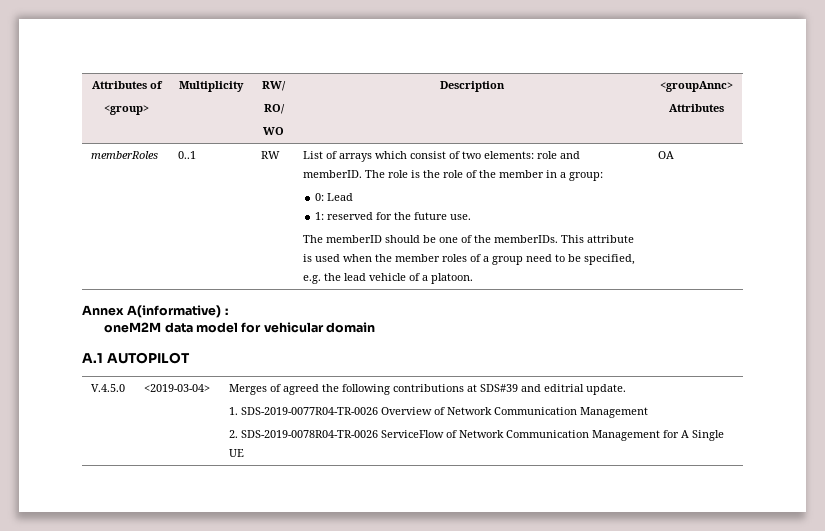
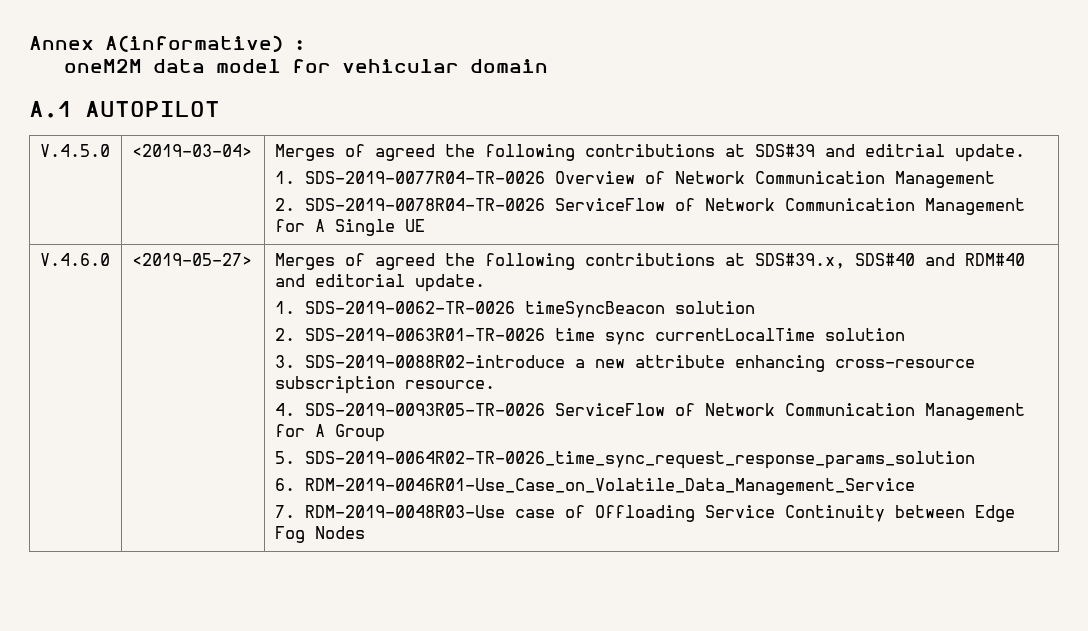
[91,81,163,89] [103,105,149,115] [179,81,244,92] [262,81,286,91] [263,104,285,114] [263,127,284,135] [440,81,506,92] [659,81,733,92] [668,104,724,112] [91,151,159,159] [178,151,197,159] [261,151,281,159] [303,151,581,162] [303,170,604,181] [315,193,354,201] [315,212,472,220] [303,235,635,243] [303,254,636,265] [303,273,474,284] [658,151,675,159] Attributes of // <group> | Multiplicity | RW/ // RO/ // WO | Description | <groupAnnc> // Attributes // memberRoles | 0..1 | RW | List of arrays which consist of two elements: role and memberID. The role is the role of the member in a group: // 0: Lead // 1: reserved for the future use. // The memberID should be one of the memberIDs. This attribute is used when the member roles of a group need to be specified, e.g. the lead vehicle of a platoon. | OA // -> (29, 43) none
(245, 453) none -> [39,253,110,266] [131,253,252,266] [274,253,1025,270] [274,274,485,292] [274,301,755,318] [274,328,905,345] [274,355,975,372] [274,376,495,394] [274,403,1025,420] [274,424,385,442] [274,451,975,469] [274,478,915,495] [274,505,1015,522] [274,526,365,543] // V.4.6.0 | <2019-05-27> | Merges of agreed the following contributions at SDS#39.x, SDS#40 and RDM#40 and editorial update. // 1. SDS-2019-0062-TR-0026 timeSyncBeacon solution // 2. SDS-2019-0063R01-TR-0026 time sync currentLocalTime solution // 3. SDS-2019-0088R02-introduce a new attribute enhancing cross-resource subscription resource. // 4. SDS-2019-0093R05-TR-0026 ServiceFlow of Network Communication Management for A Group // 5. SDS-2019-0064R02-TR-0026_time_sync_request_response_params_solution // 6. RDM-2019-0046R01-Use_Case_on_Volatile_Data_Management_Service // 7. RDM-2019-0048R03-Use case of Offloading Service Continuity between Edge Fog Nodes

